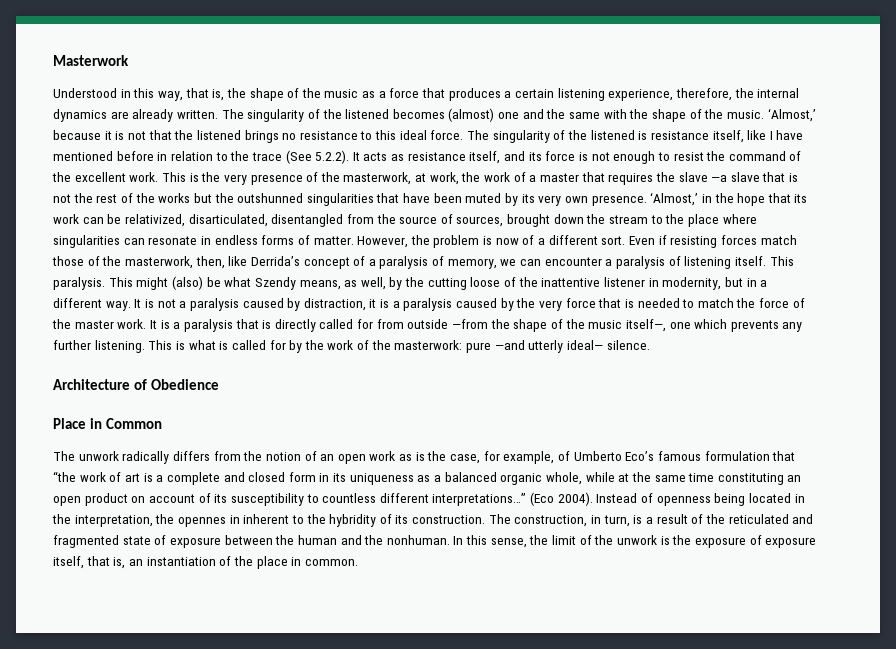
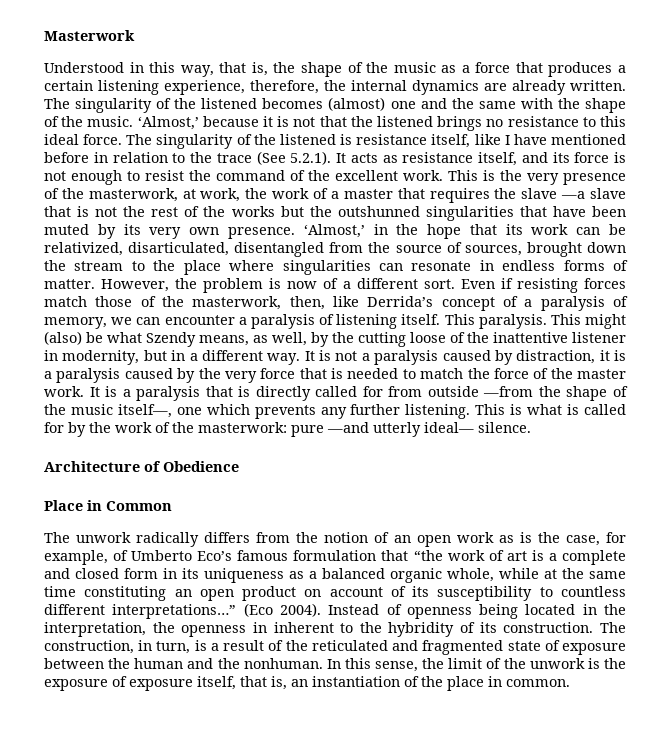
[315,150,350,164] 5.2.2). -> [290,151,332,165] 5.2.1).
[177,517,226,527] opennes -> [181,625,247,637] openness

